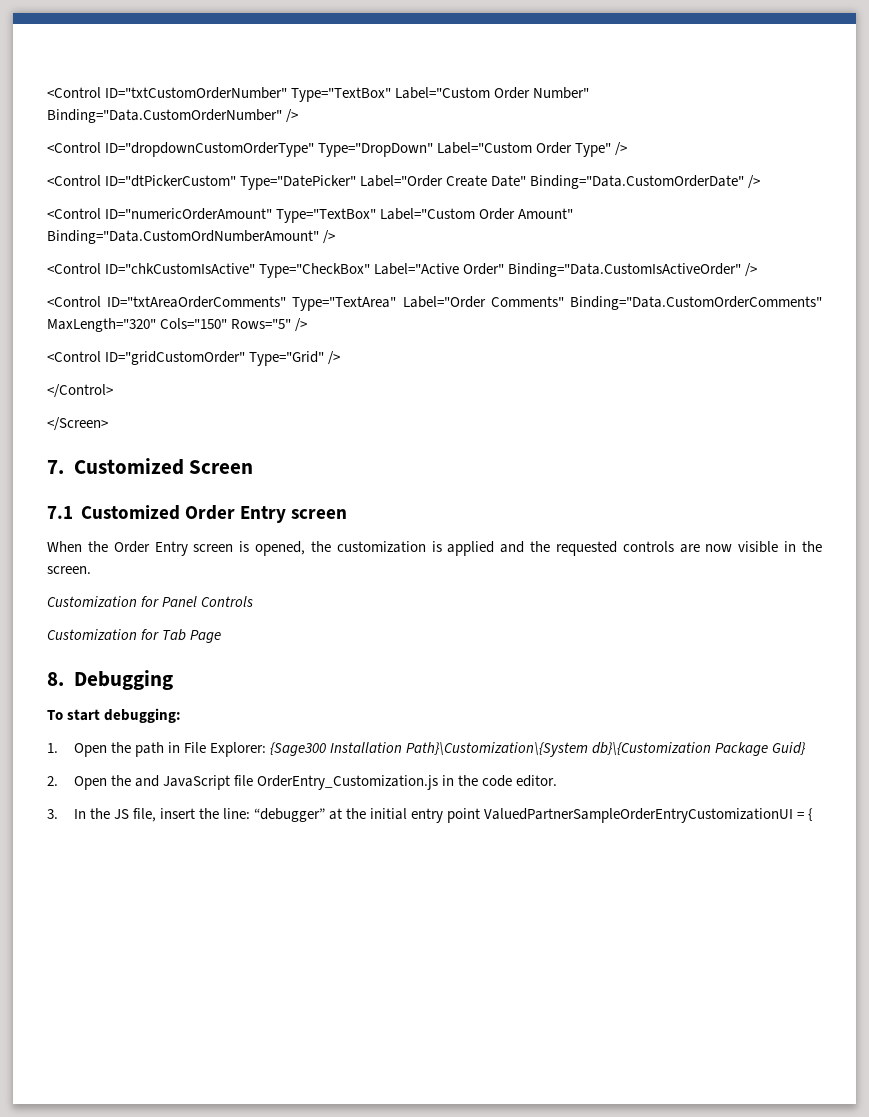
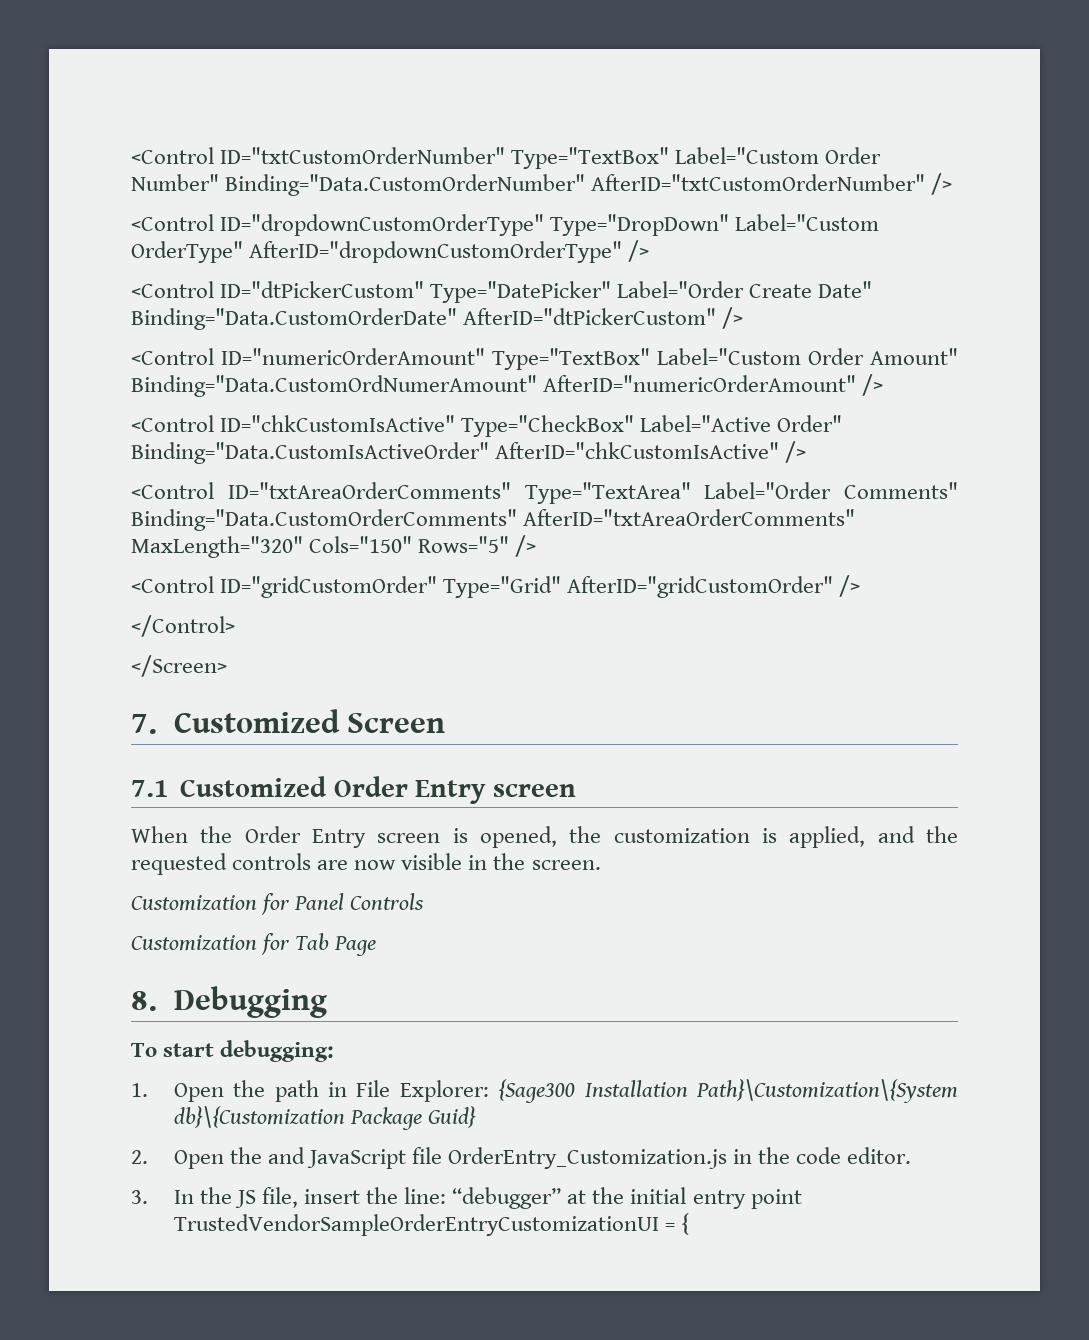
(282, 116) none -> [591,174,926,191] AfterID="txtCustomOrderNumber"
[536,142,612,157] Order Type" -> [131,241,623,263] OrderType" AfterID="dropdownCustomOrderType"
(745, 182) none -> [463,308,717,325] AfterID="dtPickerCustom"
[47,230,319,244] Binding="Data.CustomOrdNumberAmount" -> [131,375,857,397] Binding="Data.CustomOrdNumerAmount" AfterID="numericOrderAmount"
(742, 270) none -> [495,442,780,459] AfterID="chkCustomIsActive"
(822, 303) none -> [523,509,856,526] AfterID="txtAreaOrderComments"
(325, 358) none -> [567,576,834,598] AfterID="gridCustomOrder"
[447,541,495,556] applied -> [789,826,866,848] applied,
[484,808,794,823] ValuedPartnerSampleOrderEntryCustomizationUI -> [173,1214,659,1236] TrustedVendorSampleOrderEntryCustomizationUI

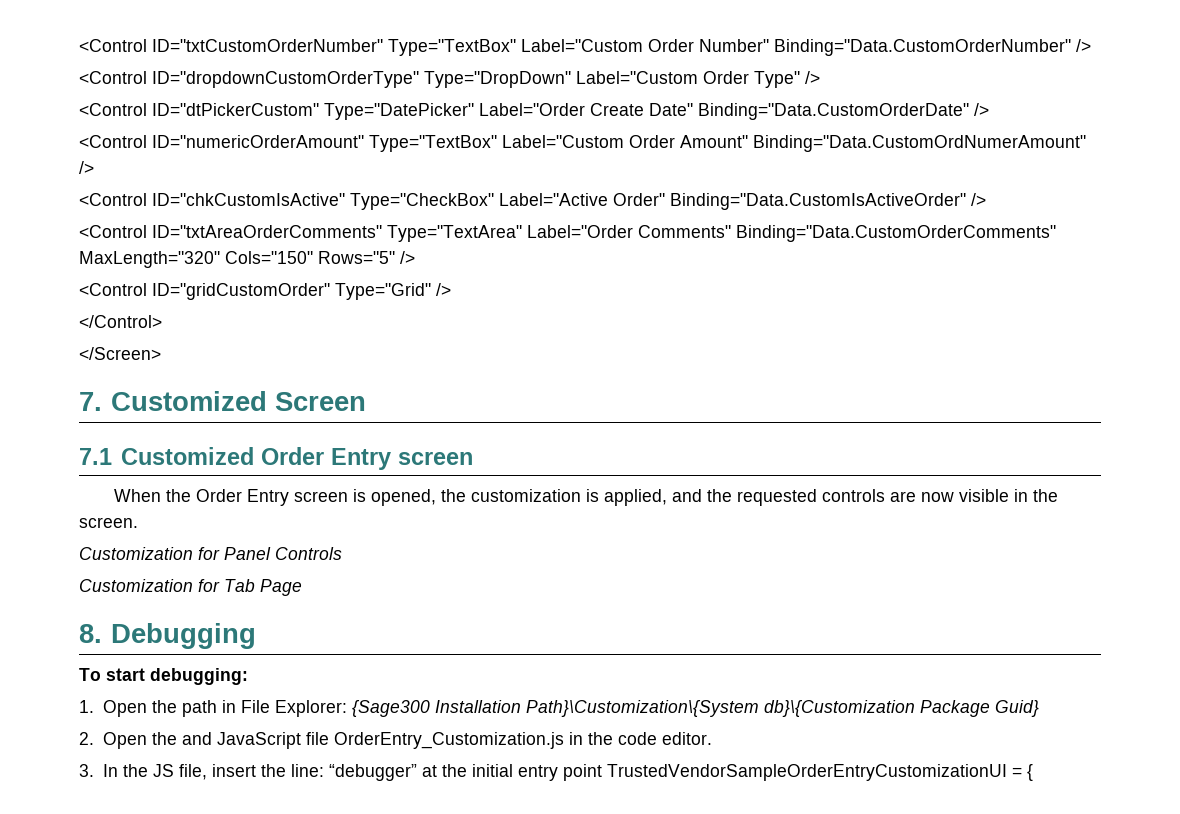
[591,174,926,191] AfterID="txtCustomOrderNumber" -> (1071, 47) none
[131,241,623,263] OrderType" AfterID="dropdownCustomOrderType" -> [703,71,800,88] Order Type"
[463,308,717,325] AfterID="dtPickerCustom" -> (969, 111) none
[543,375,857,392] AfterID="numericOrderAmount" -> (1086, 143) none
[495,442,780,459] AfterID="chkCustomIsActive" -> (966, 201) none
[523,509,856,526] AfterID="txtAreaOrderComments" -> (1056, 233) none
[567,576,834,598] AfterID="gridCustomOrder" -> (431, 291) none

